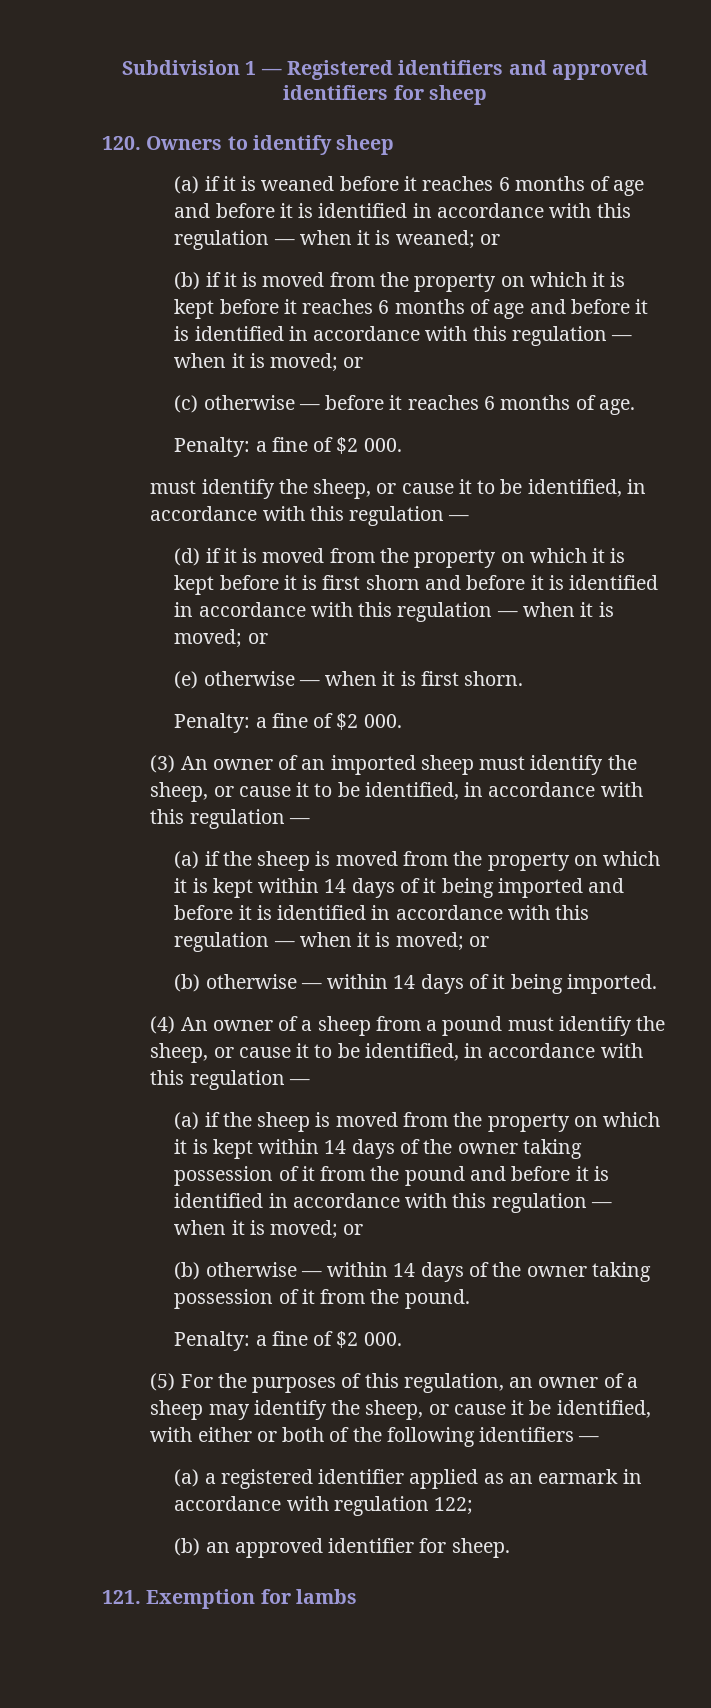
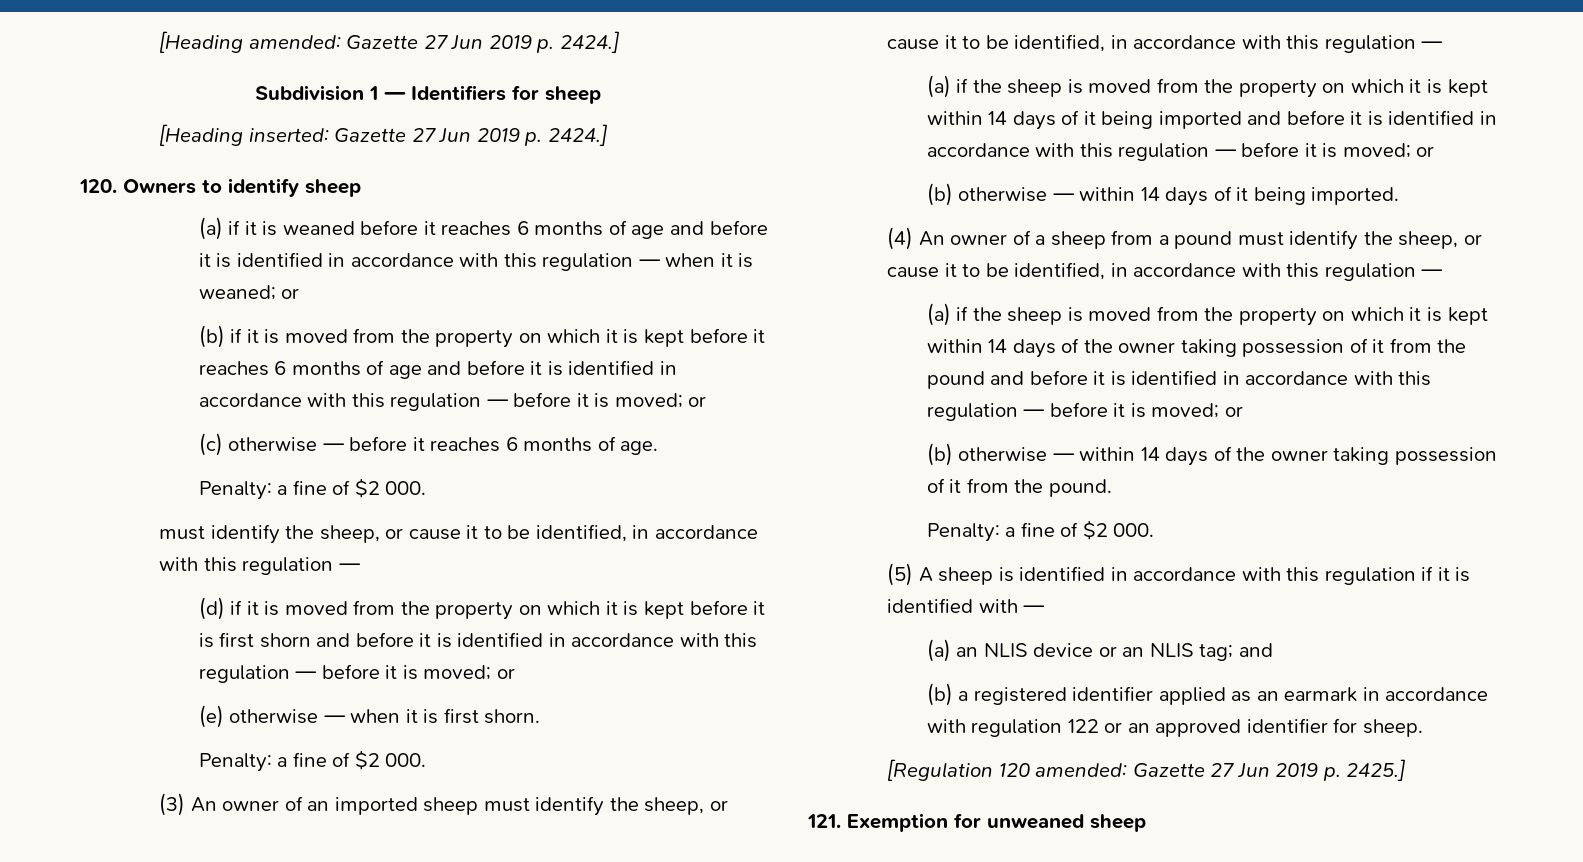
[122,60,648,80] [283,85,487,105] Subdivision 1 — Registered identifiers and approved identifiers for sheep -> [159,31,620,53] [254,85,601,104] [159,124,608,146] [Heading amended: Gazette 27 Jun 2019 p. 2424.] // Subdivision 1 — Identifiers for sheep // [Heading inserted: Gazette 27 Jun 2019 p. 2424.]
[174,353,227,368] when -> [513,392,572,407] before
[522,602,575,617] when -> [321,664,380,679] before
[299,932,352,947] when -> [1241,142,1300,157] before
[174,1220,227,1235] when -> [1049,402,1108,417] before
[180,1373,638,1393] [150,1400,651,1420] [150,1427,600,1447] [174,1469,200,1487] For the purposes of this regulation, an owner of a sheep may identify the sheep, or cause it be identified, with either or both of the following identifiers — // (a) -> [918,566,1471,585] [887,598,1046,613] [926,639,1273,662] [926,683,953,706] A sheep is identified in accordance with this regulation if it is identified with — // (a) an NLIS device or an NLIS tag; and // (b)
[434,1497,474,1515] [174,1538,201,1556] 122; // (b) -> [1067,719,1123,733] 122 or
(510, 1548) none -> [887,759,1407,781] // [Regulation 120 amended: Gazette 27 Jun 2019 p. 2425.]
[295,1589,357,1604] lambs -> [987,814,1146,832] unweaned sheep

